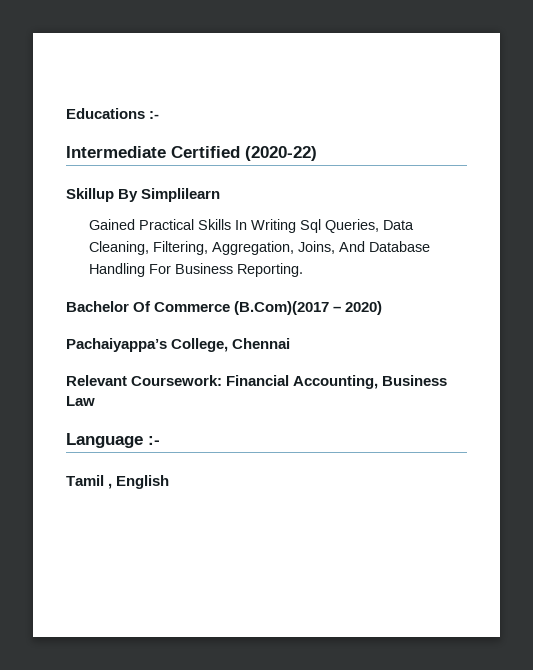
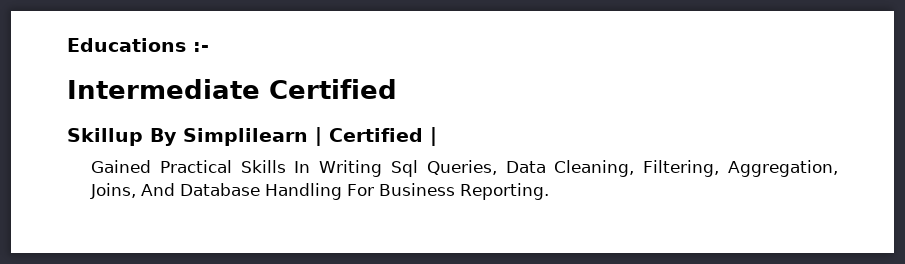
[245,146,317,161] (2020-22) -> (397, 89) none
(221, 195) none -> [315,127,437,146] | Certified |
[66,301,383,315] [66,338,291,352] [66,375,448,389] [66,396,95,406] [66,433,160,448] [66,475,170,489] // Bachelor Of Commerce (B.Com)(2017 – 2020) // Pachaiyappa’s College, Chennai // Relevant Coursework: Financial Accounting, Business Law // Language :- // Tamil , English -> (549, 191) none

